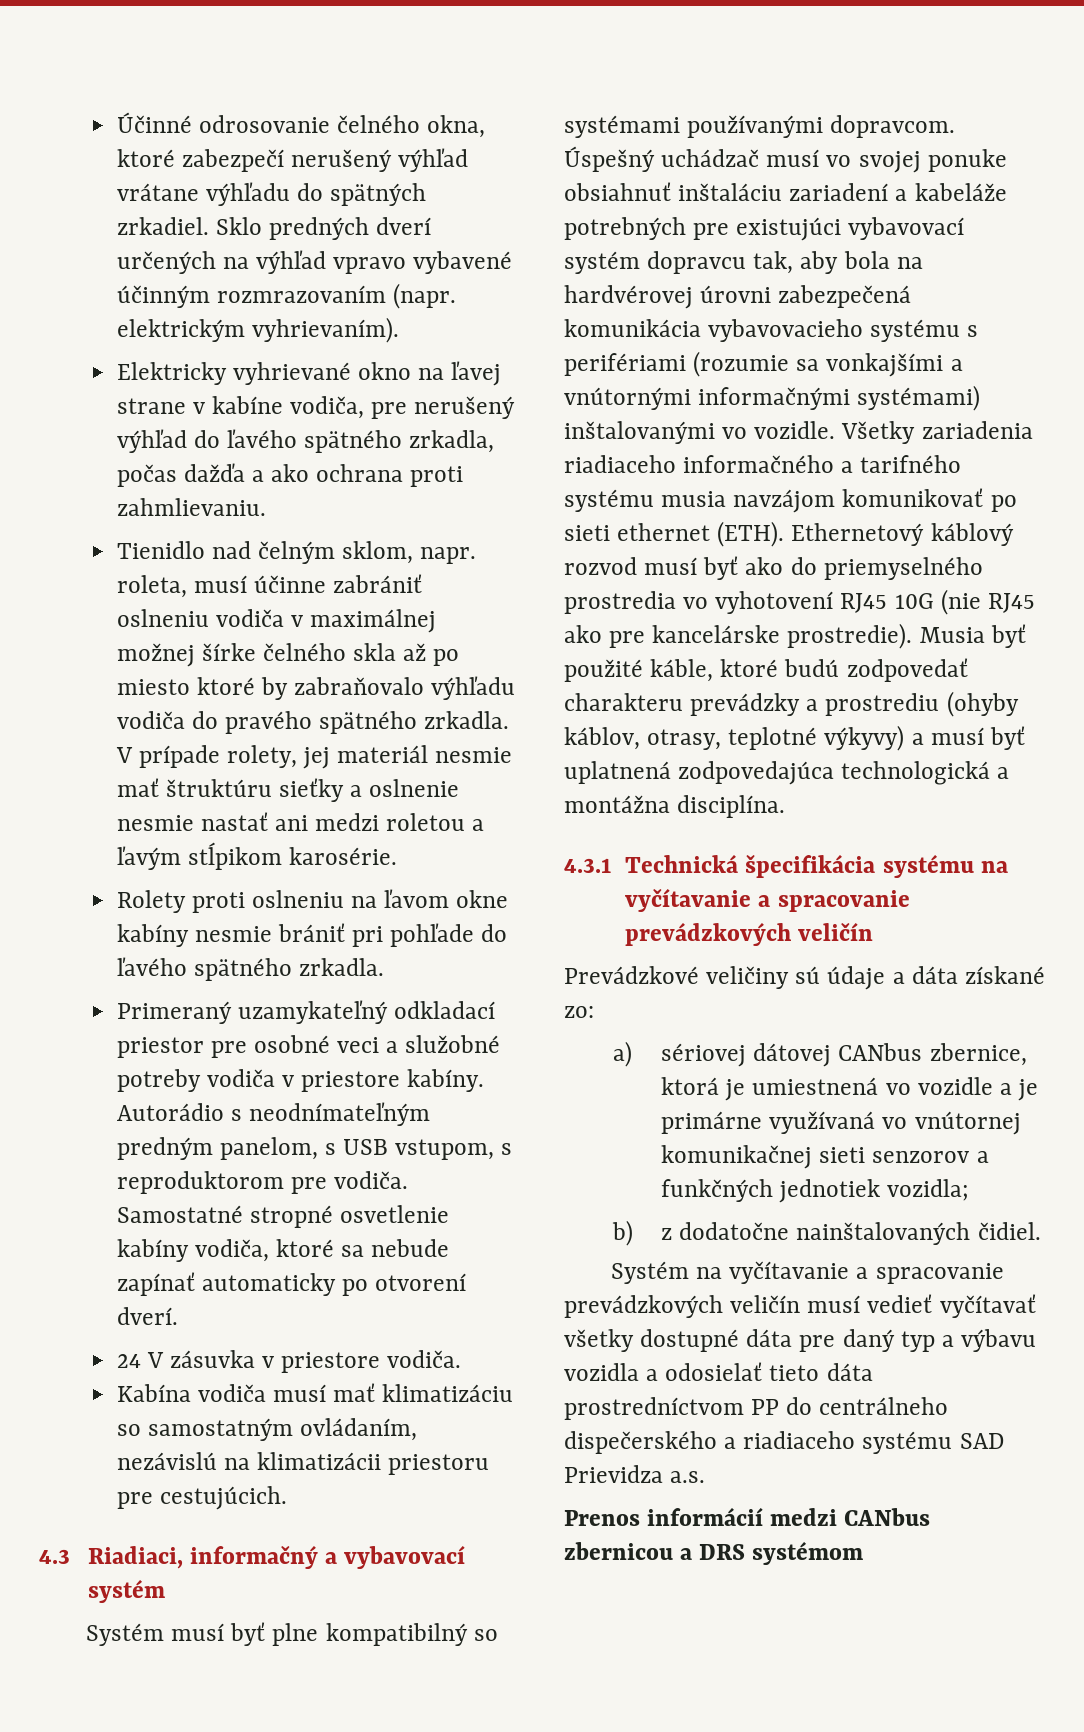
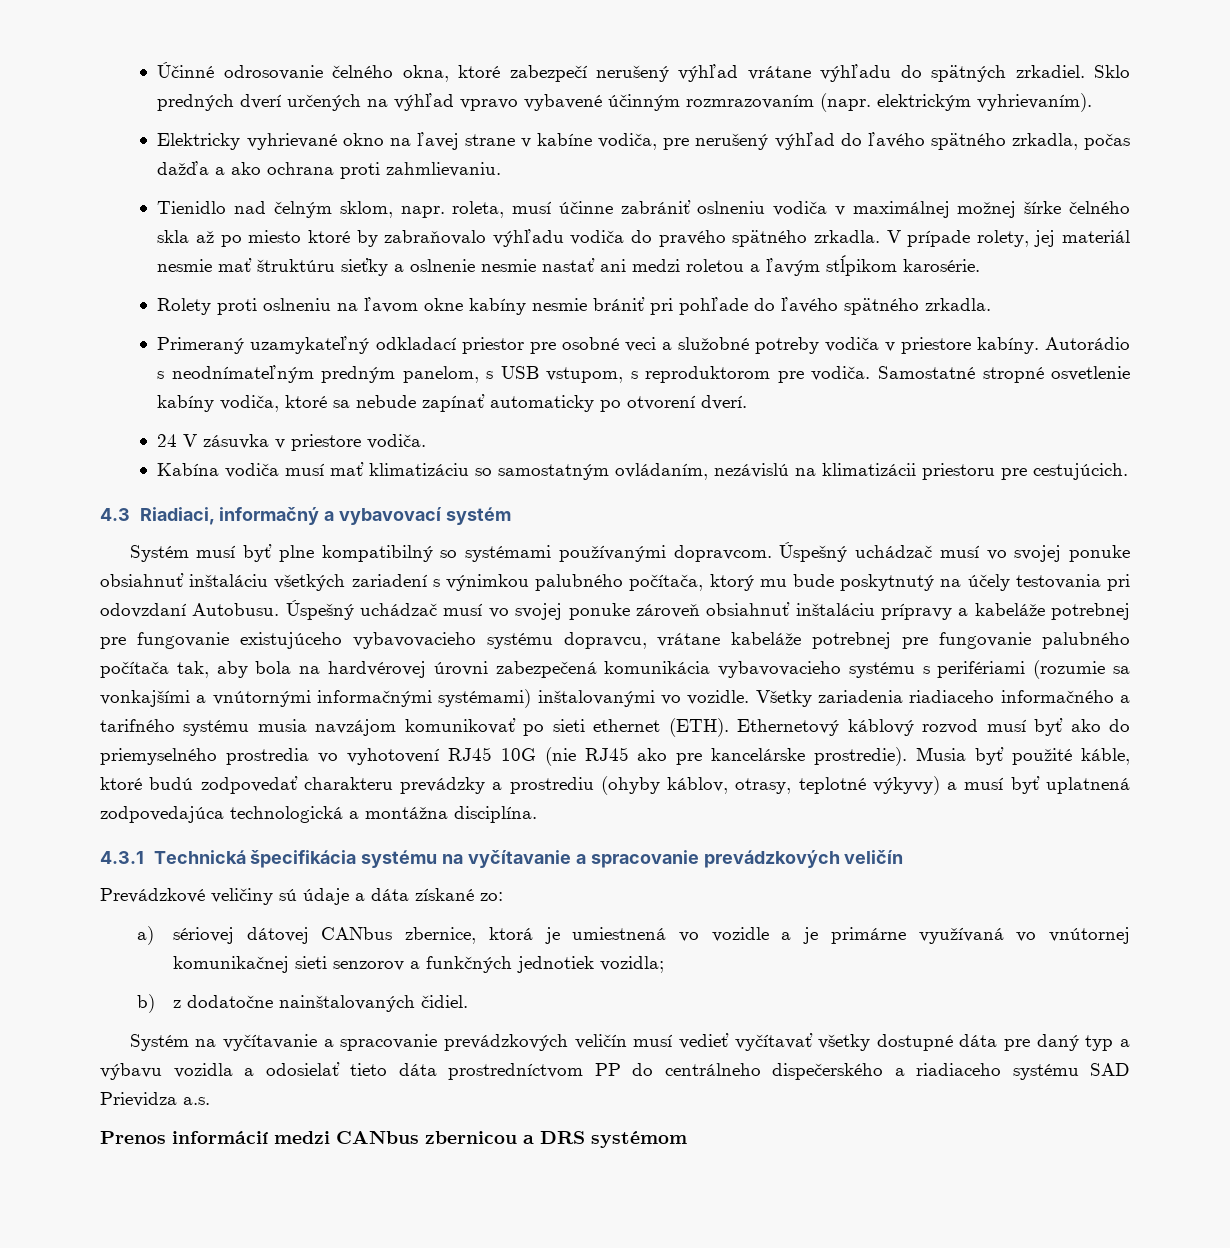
[789,183,1007,201] [564,217,965,241] [564,251,747,274] zariadení a kabeláže potrebných pre existujúci vybavovací systém dopravcu -> [274,574,1131,591] [100,600,1130,620] [100,632,1130,649] [100,661,169,678] všetkých zariadení s výnimkou palubného počítača, ktorý mu bude poskytnutý na účely testovania pri odovzdaní Autobusu. Úspešný uchádzač musí vo svojej ponuke zároveň obsiahnuť inštaláciu prípravy a kabeláže potrebnej pre fungovanie existujúceho vybavovacieho systému dopravcu, vrátane kabeláže potrebnej pre fungovanie palubného počítača

